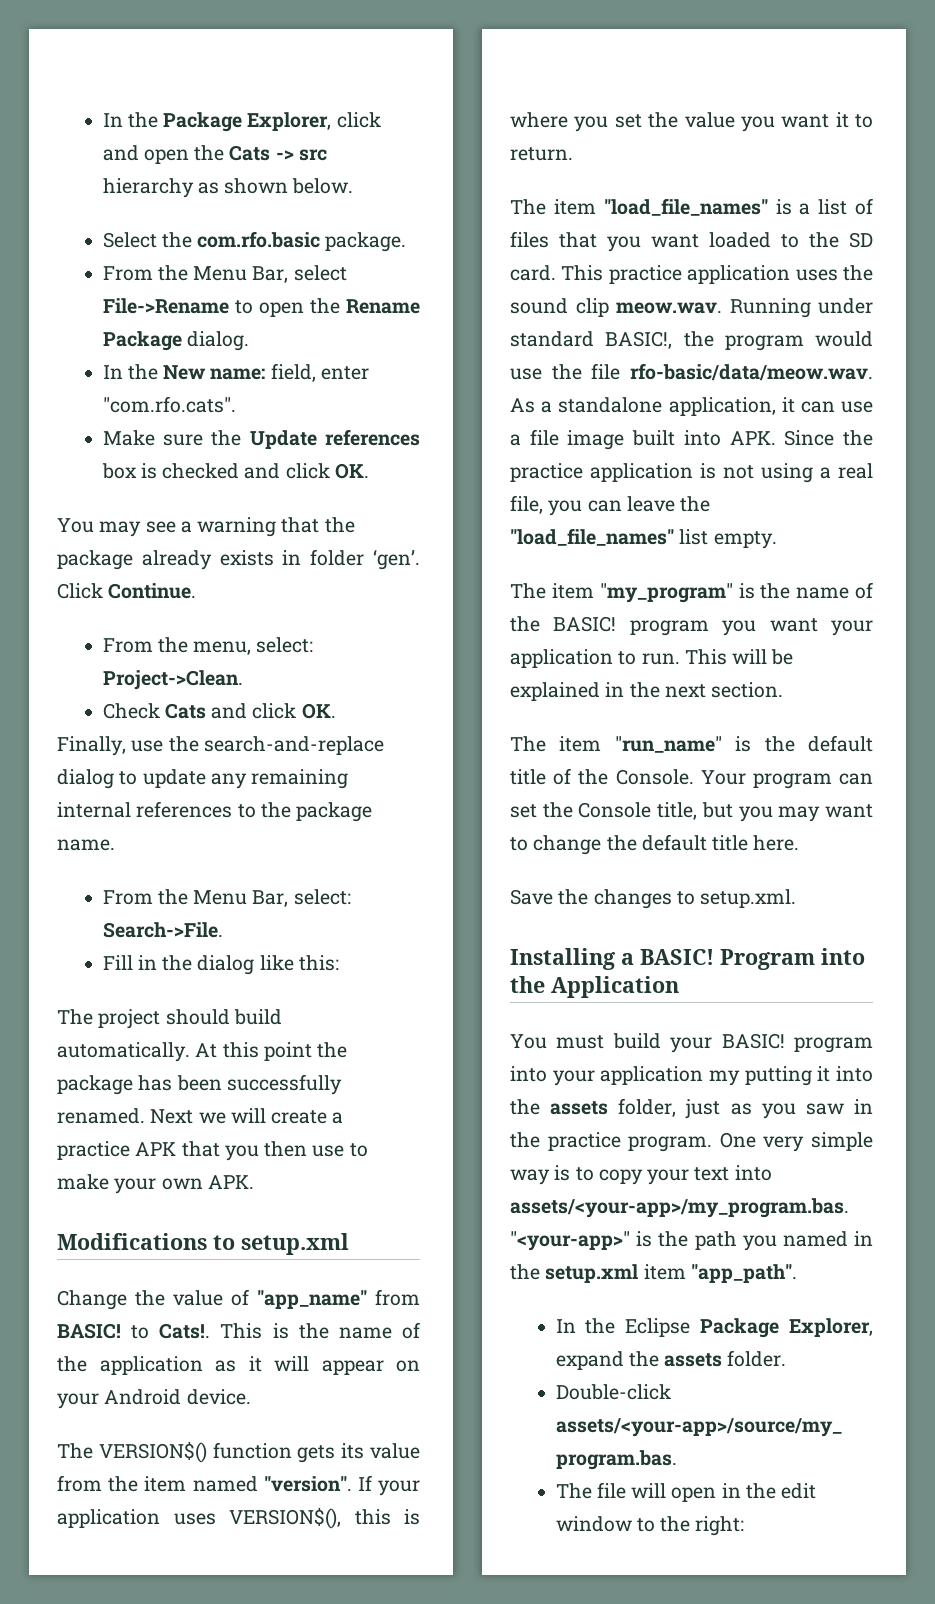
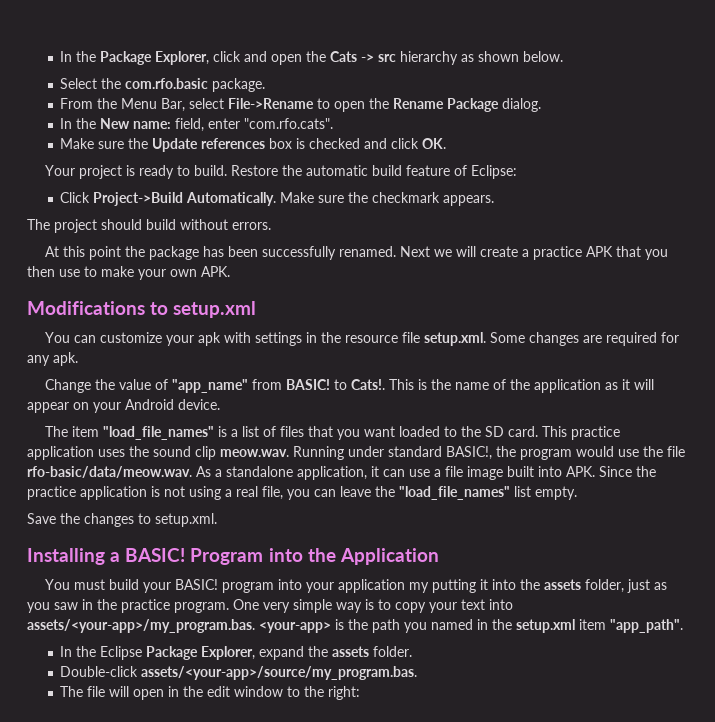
[57,517,355,537] [57,549,421,570] [57,583,197,599] [102,637,314,655] [102,670,243,690] [102,703,336,719] [57,736,384,756] [57,769,349,789] [57,801,373,822] [57,839,115,851] [102,889,351,907] [102,922,223,938] [102,955,339,975] You may see a warning that the package already exists in folder ‘gen’. Click Continue. // From the menu, select: Project->Clean. // Check Cats and click OK. // Finally, use the search-and-replace dialog to update any remaining internal references to the package name. // From the Menu Bar, select: Search->File. // Fill in the dialog like this: -> [45,165,518,179] [60,192,495,206] Your project is ready to build. Restore the automatic build feature of Eclipse: // Click Project->Build Automatically. Make sure the checkmark appears.
[57,1042,190,1062] automatically. -> [180,219,271,230] without errors. //
(349, 1244) none -> [45,332,680,346] [27,352,78,366] // You can customize your apk with settings in the resource file setup.xml. Some changes are required for any apk.
[57,1441,421,1463] [57,1475,420,1496] [57,1507,420,1529] [510,112,873,132] [510,147,573,161] // The VERSION$() function gets its value from the item named "version". If your application uses VERSION$(), this is where you set the value you want it to return. -> (220, 404) none
[510,582,873,603] [510,616,873,636] [510,649,794,668] [510,682,784,701] [510,735,873,753] [510,768,873,789] [510,802,873,822] [510,834,800,855] // The item "my_program" is the name of the BASIC! program you want your application to run. This will be explained in the next section. // The item "run_name" is the default title of the Console. Your program can set the Console title, but you may want to change the default title here. -> (577, 493) none
[510,1231,630,1251] "<your-app>" -> [259,622,331,633] <your-app>

